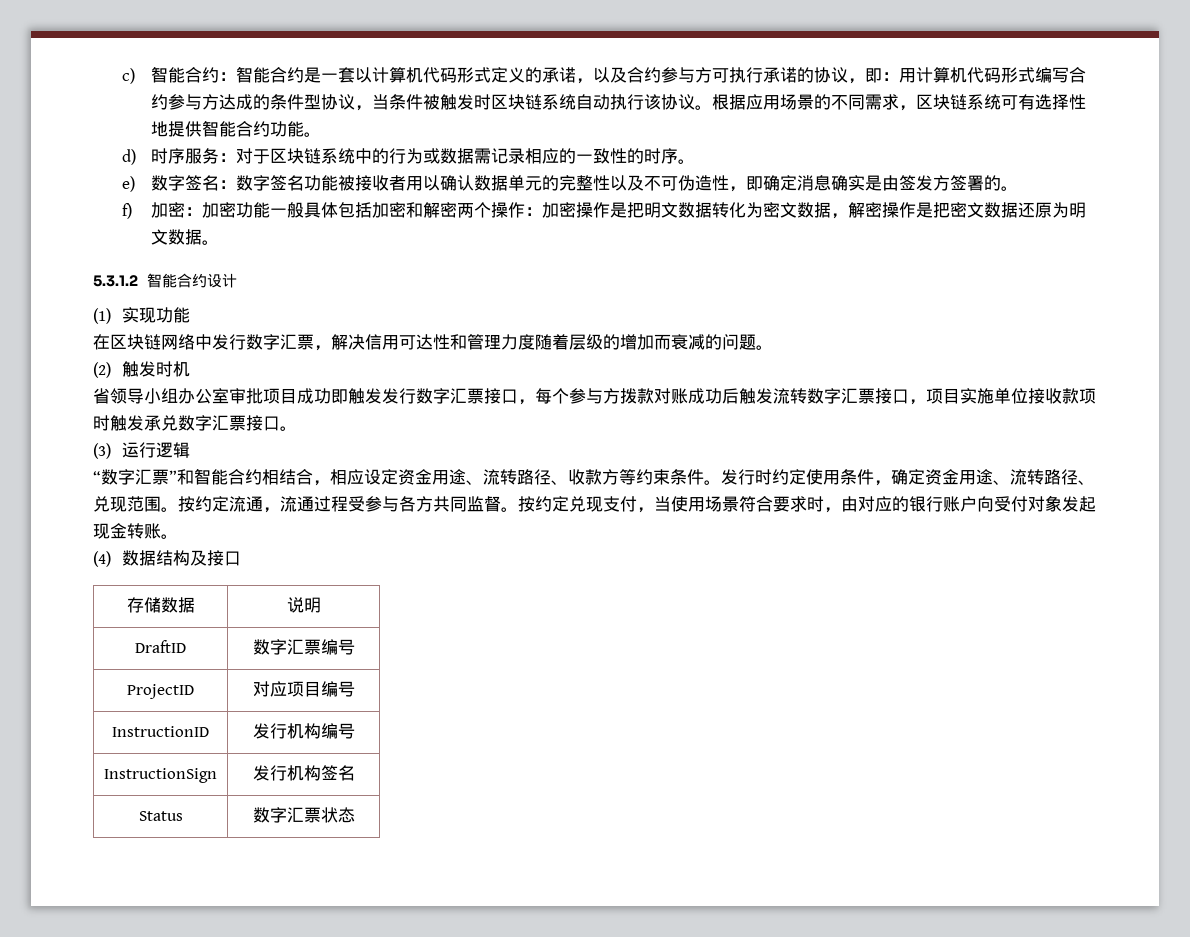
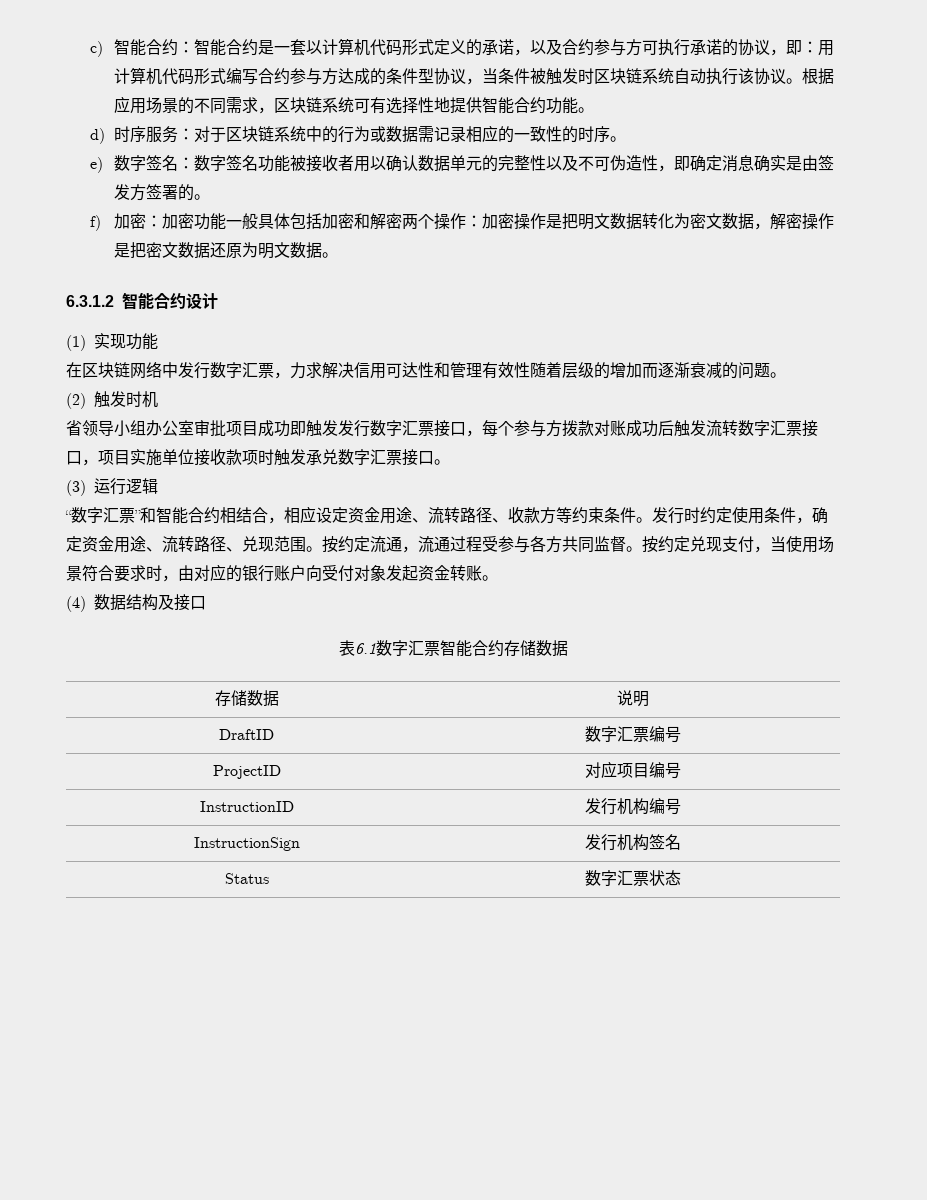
[93,275,138,287] 5.3.1.2 -> [66,295,114,307] 6.3.1.2
(331, 348) none -> [290,362,322,379] 力求
[501,334,535,350] 力度 -> [482,362,530,379] 有效性
(671, 342) none -> [658,362,690,378] 逐渐
[93,523,110,539] 现 -> [418,565,434,581] 资
(242, 558) none -> [338,640,568,657] // 表6.1数字汇票智能合约存储数据

